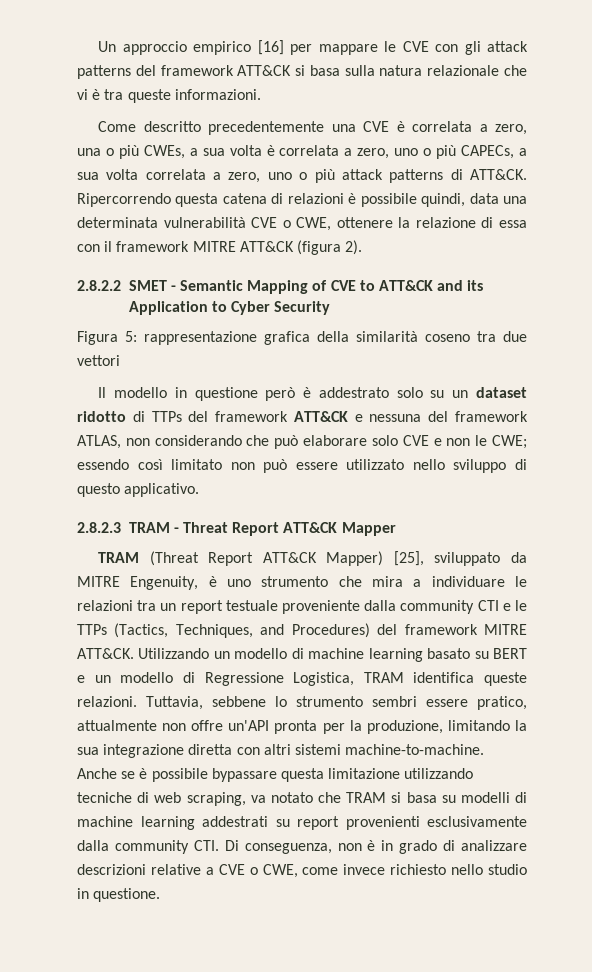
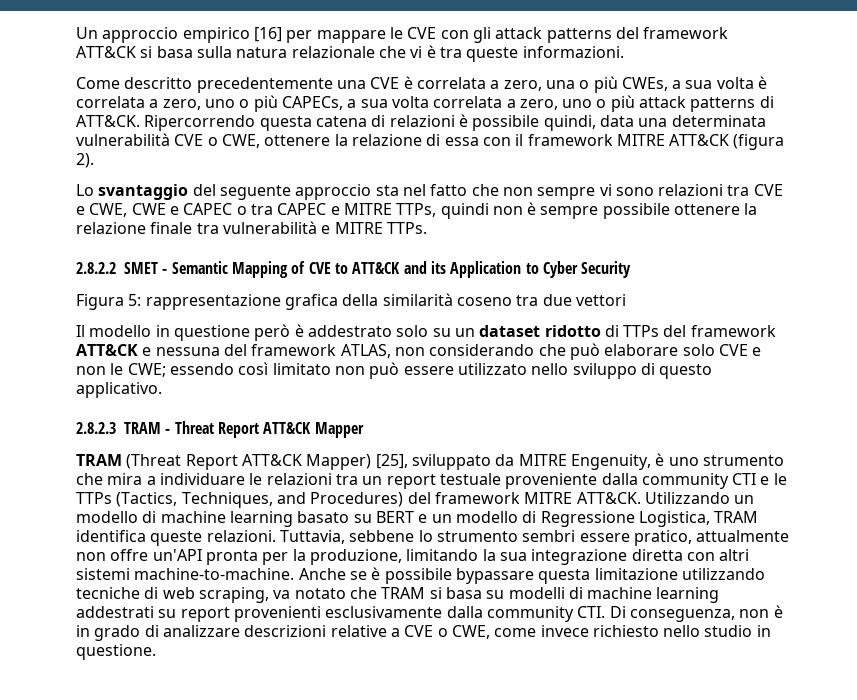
(363, 247) none -> [76,184,783,200] [76,202,758,219] [76,221,427,234] // Lo svantaggio del seguente approccio sta nel fatto che non sempre vi sono relazioni tra CVE e CWE, CWE e CAPEC o tra CAPEC e MITRE TTPs, quindi non è sempre possibile ottenere la relazione finale tra vulnerabilità e MITRE TTPs.

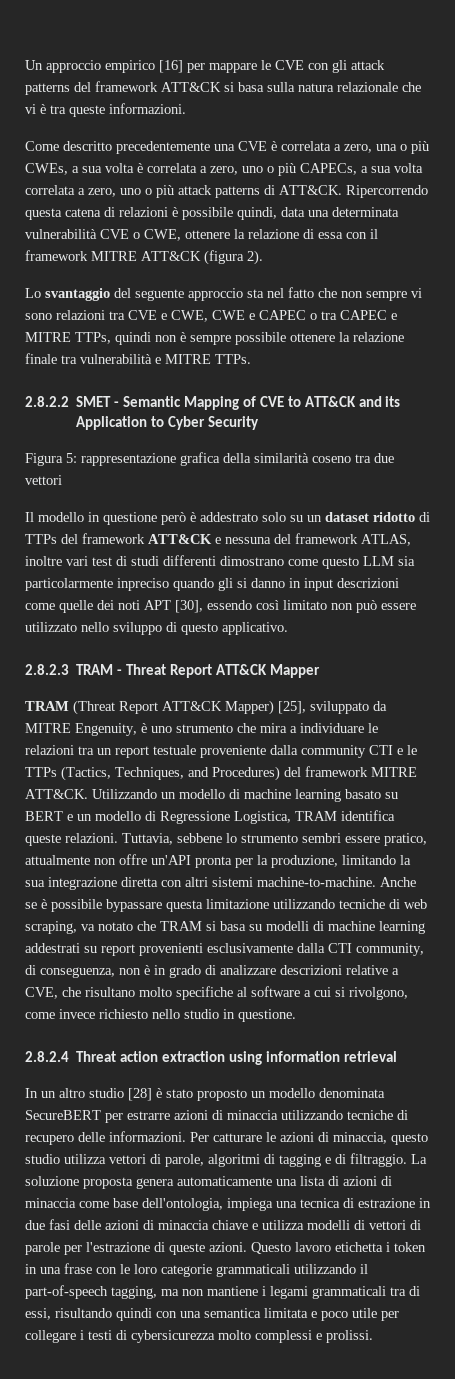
[394,343,762,360] [76,363,166,377] non considerando che può elaborare solo CVE e non le CWE; -> [25,555,415,569] [25,578,399,591] [25,600,203,613] inoltre vari test di studi differenti dimostrano come questo LLM sia particolarmente inpreciso quando gli si danno in input descrizioni come quelle dei noti APT [30],
[486,606,626,622] community CTI. Di -> [328,943,424,956] [25,965,36,975] CTI community, di
[404,625,490,639] CVE o CWE, -> [25,986,408,1000] CVE, che risultano molto specifiche al software a cui si rivolgono,
(156, 652) none -> [25,1051,397,1065] [25,1088,385,1101] [25,1110,408,1123] [25,1131,428,1145] [25,1153,427,1167] [25,1176,392,1189] [25,1198,431,1211] [25,1219,421,1230] [25,1242,426,1255] [25,1263,368,1277] [25,1285,420,1299] [25,1308,399,1321] [25,1330,373,1343] // 2.8.2.4 Threat action extraction using information retrieval // In un altro studio [28] è stato proposto un modello denominata SecureBERT per estrarre azioni di minaccia utilizzando tecniche di recupero delle informazioni. Per catturare le azioni di minaccia, questo studio utilizza vettori di parole, algoritmi di tagging e di filtraggio. La soluzione proposta genera automaticamente una lista di azioni di minaccia come base dell'ontologia, impiega una tecnica di estrazione in due fasi delle azioni di minaccia chiave e utilizza modelli di vettori di parole per l'estrazione di queste azioni. Questo lavoro etichetta i token in una frase con le loro categorie grammaticali utilizzando il part-of-speech tagging, ma non mantiene i legami grammaticali tra di essi, risultando quindi con una semantica limitata e poco utile per collegare i testi di cybersicurezza molto complessi e prolissi.

